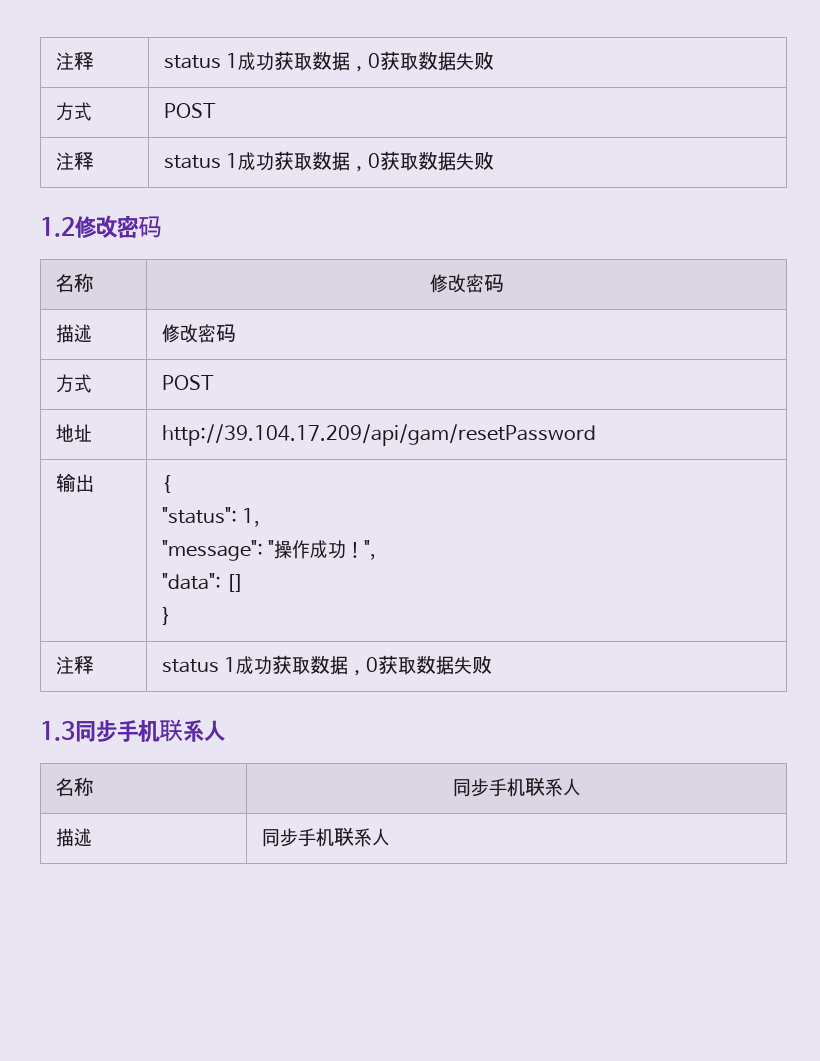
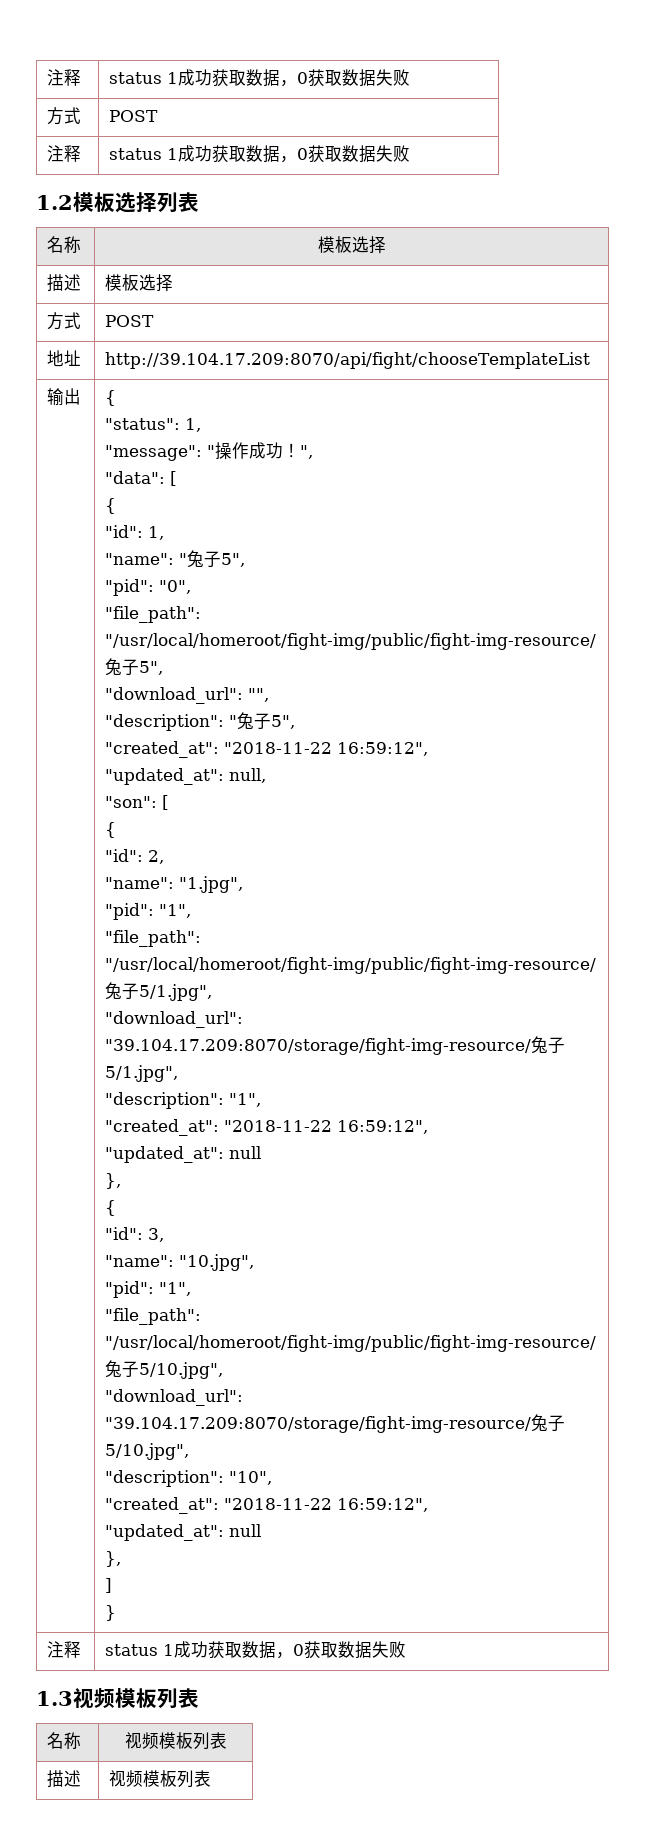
[75,215,162,238] [55,273,94,293] [429,274,504,293] [55,324,92,343] [161,324,236,343] 修改密码 // 名称 | 修改密码 // 描述 | 修改密码 -> [73,192,199,213] [47,236,82,253] [317,236,386,254] [47,274,82,292] [105,274,174,292] 模板选择列表 // 名称 | 模板选择 // 描述 | 模板选择
[161,424,596,446] http://39.104.17.209/api/gam/resetPassword -> [105,352,591,369] http://39.104.17.209:8070/api/fight/chooseTemplateList
[226,574,245,592] [] -> [170,471,178,486] [105,498,117,514] [105,525,165,540] [105,550,246,568] [105,579,192,596] [105,606,202,623] [105,633,597,650] [105,658,164,676] [105,687,270,704] [105,712,296,731] [105,741,429,758] [105,768,267,785] [105,795,170,810] [105,822,117,838] [105,849,165,864] [105,876,244,893] [105,903,192,920] [105,930,202,947] [105,957,597,974] [105,982,213,1001] [105,1011,244,1028] [105,1036,566,1055] [105,1065,179,1082] [105,1092,262,1109] [105,1119,429,1136] [105,1146,262,1163] [105,1173,122,1189] [105,1200,117,1216] [105,1227,165,1242] [105,1254,255,1271] [105,1281,192,1298] [105,1308,202,1325] [105,1335,597,1352] [105,1360,224,1379] [105,1389,244,1406] [105,1414,566,1433] [105,1443,190,1460] [105,1470,273,1487] [105,1497,429,1514] [105,1524,262,1541] [105,1551,122,1567] [105,1578,113,1593] [ // { // "id": 1, // "name": "兔子5", // "pid": "0", // "file_path": "/usr/local/homeroot/fight-img/public/fight-img-resource/兔子5", // "download_url": "", // "description": "兔子5", // "created_at": "2018-11-22 16:59:12", // "updated_at": null, // "son": [ // { // "id": 2, // "name": "1.jpg", // "pid": "1", // "file_path": "/usr/local/homeroot/fight-img/public/fight-img-resource/兔子5/1.jpg", // "download_url": "39.104.17.209:8070/storage/fight-img-resource/兔子5/1.jpg", // "description": "1", // "created_at": "2018-11-22 16:59:12", // "updated_at": null // }, // { // "id": 3, // "name": "10.jpg", // "pid": "1", // "file_path": "/usr/local/homeroot/fight-img/public/fight-img-resource/兔子5/10.jpg", // "download_url": "39.104.17.209:8070/storage/fight-img-resource/兔子5/10.jpg", // "description": "10", // "created_at": "2018-11-22 16:59:12", // "updated_at": null // }, // ]
[75,719,225,743] [55,777,94,797] [452,777,581,797] [55,828,92,847] [261,827,390,847] 同步手机联系人 // 名称 | 同步手机联系人 // 描述 | 同步手机联系人 -> [73,1688,199,1709] [47,1732,82,1749] [124,1732,227,1750] [47,1770,82,1788] [109,1770,212,1788] 视频模板列表 // 名称 | 视频模板列表 // 描述 | 视频模板列表

